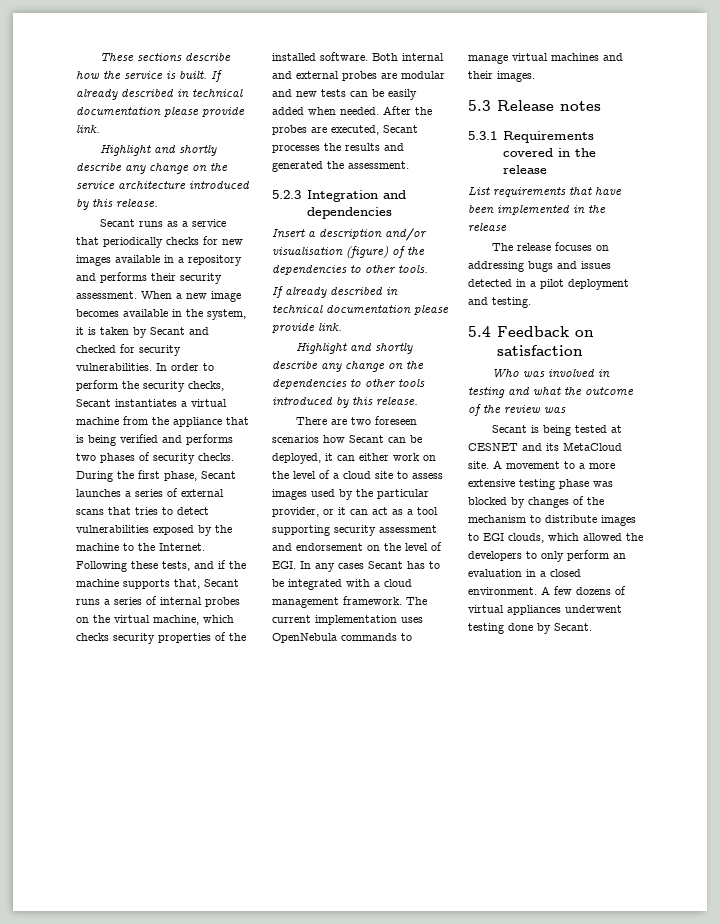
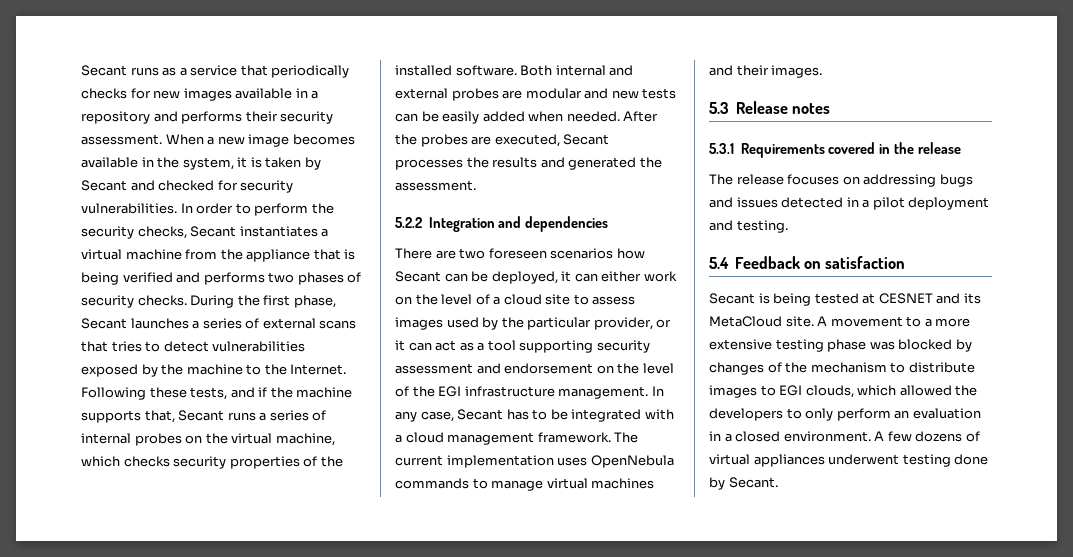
[100,52,232,62] [76,70,222,82] [76,88,243,100] [76,107,245,117] [76,125,100,133] [100,145,218,156] [76,162,228,174] [76,181,250,190] [76,198,158,210] These sections describe how the service is built. If already described in technical documentation please provide link. // Highlight and shortly describe any change on the service architecture introduced by this release. // -> (81, 70) none
[272,190,301,199] 5.2.3 -> [395,217,422,228] 5.2.2
[272,228,427,241] [272,246,425,258] [272,265,428,275] [272,286,398,298] [272,305,449,315] [272,323,342,333] [296,343,414,354] [272,360,424,372] [272,379,425,389] [272,396,418,408] // Insert a description and/or visualisation (figure) of the dependencies to other tools. // If already described in technical documentation please provide link. // Highlight and shortly describe any change on the dependencies to other tools introduced by this release. -> (609, 224) none
[272,561,296,569] EGI. -> [412,386,649,399] the EGI infrastructure management.
[338,563,364,569] cases -> [420,411,454,422] case,
[468,187,622,197] [468,204,606,215] [468,223,507,232] // List requirements that have been implemented in the release -> (962, 148) none
[492,369,611,378] [468,387,634,398] [468,404,566,416] // Who was involved in testing and what the outcome of the review was -> (906, 262) none

